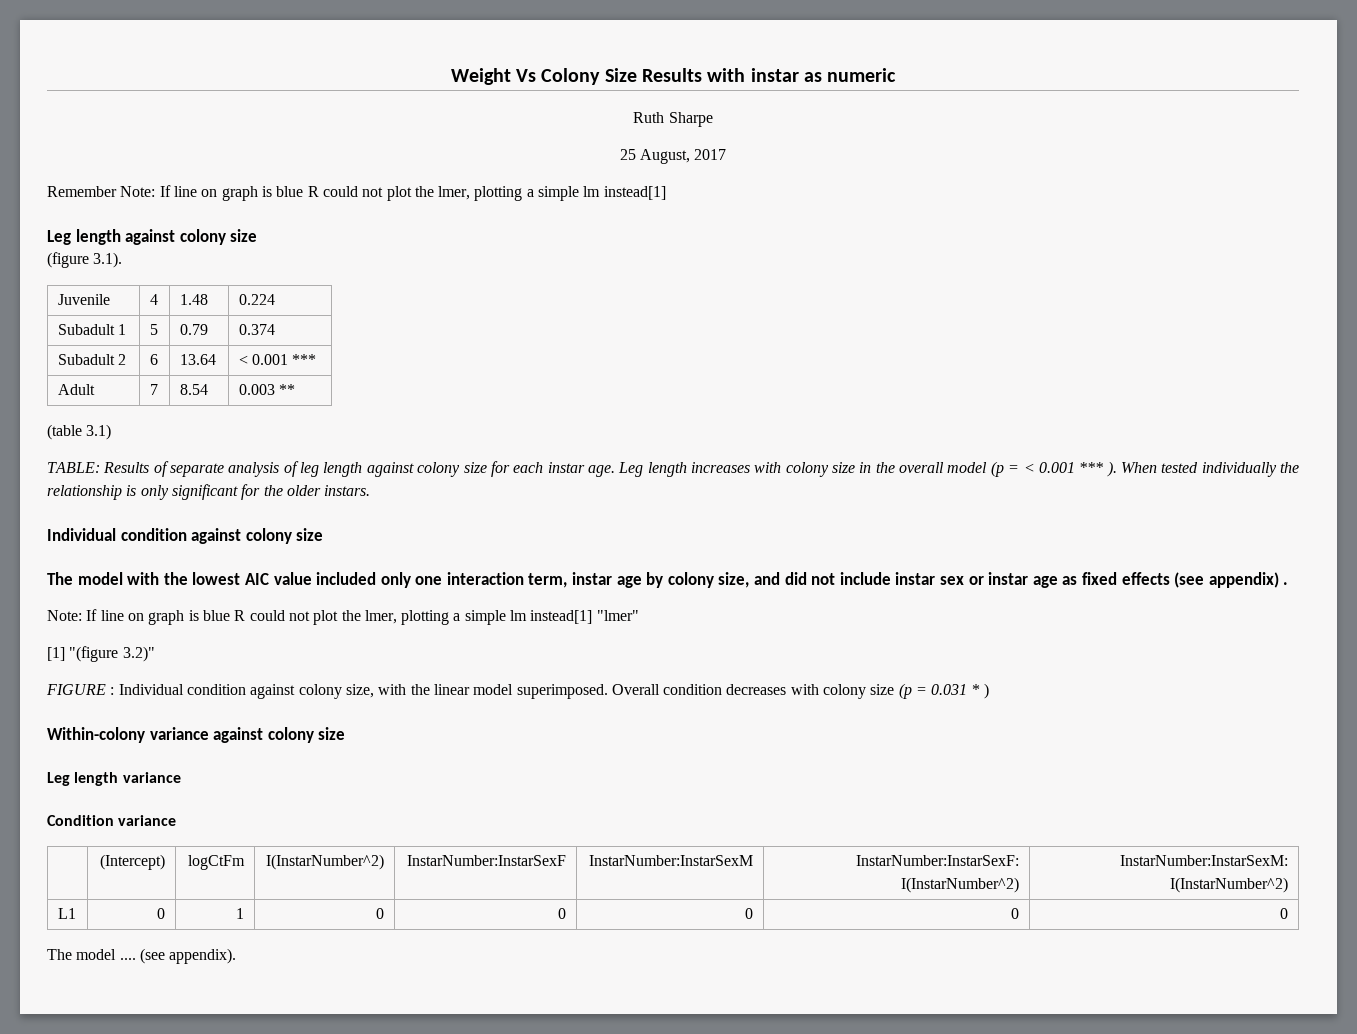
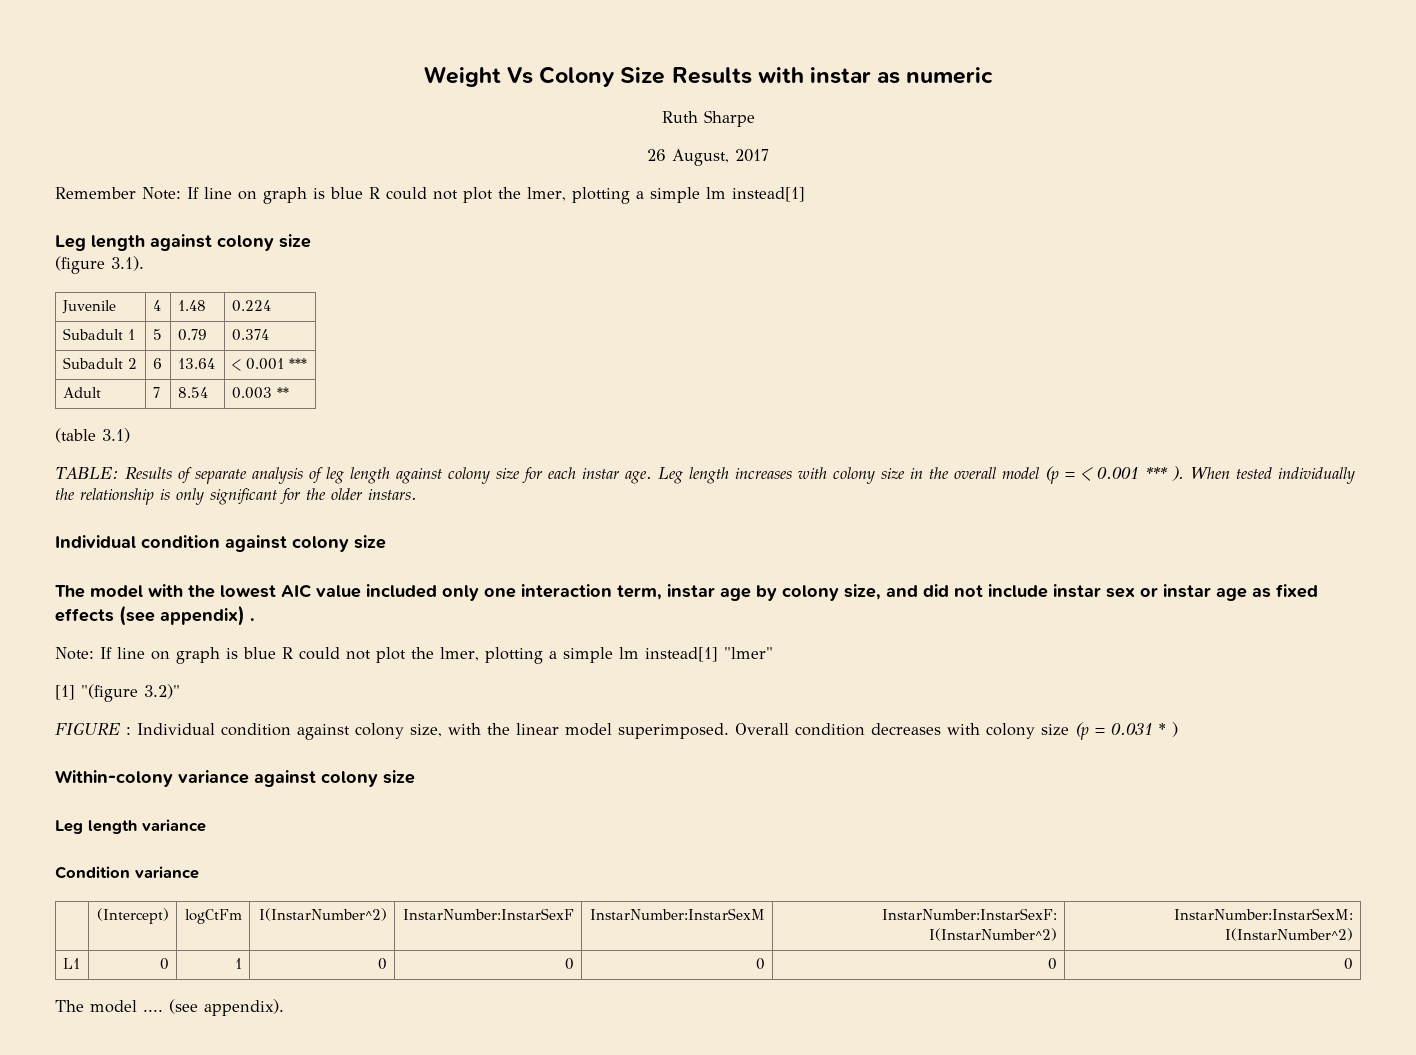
[619,149,636,160] 25 -> [647,149,666,161] 26

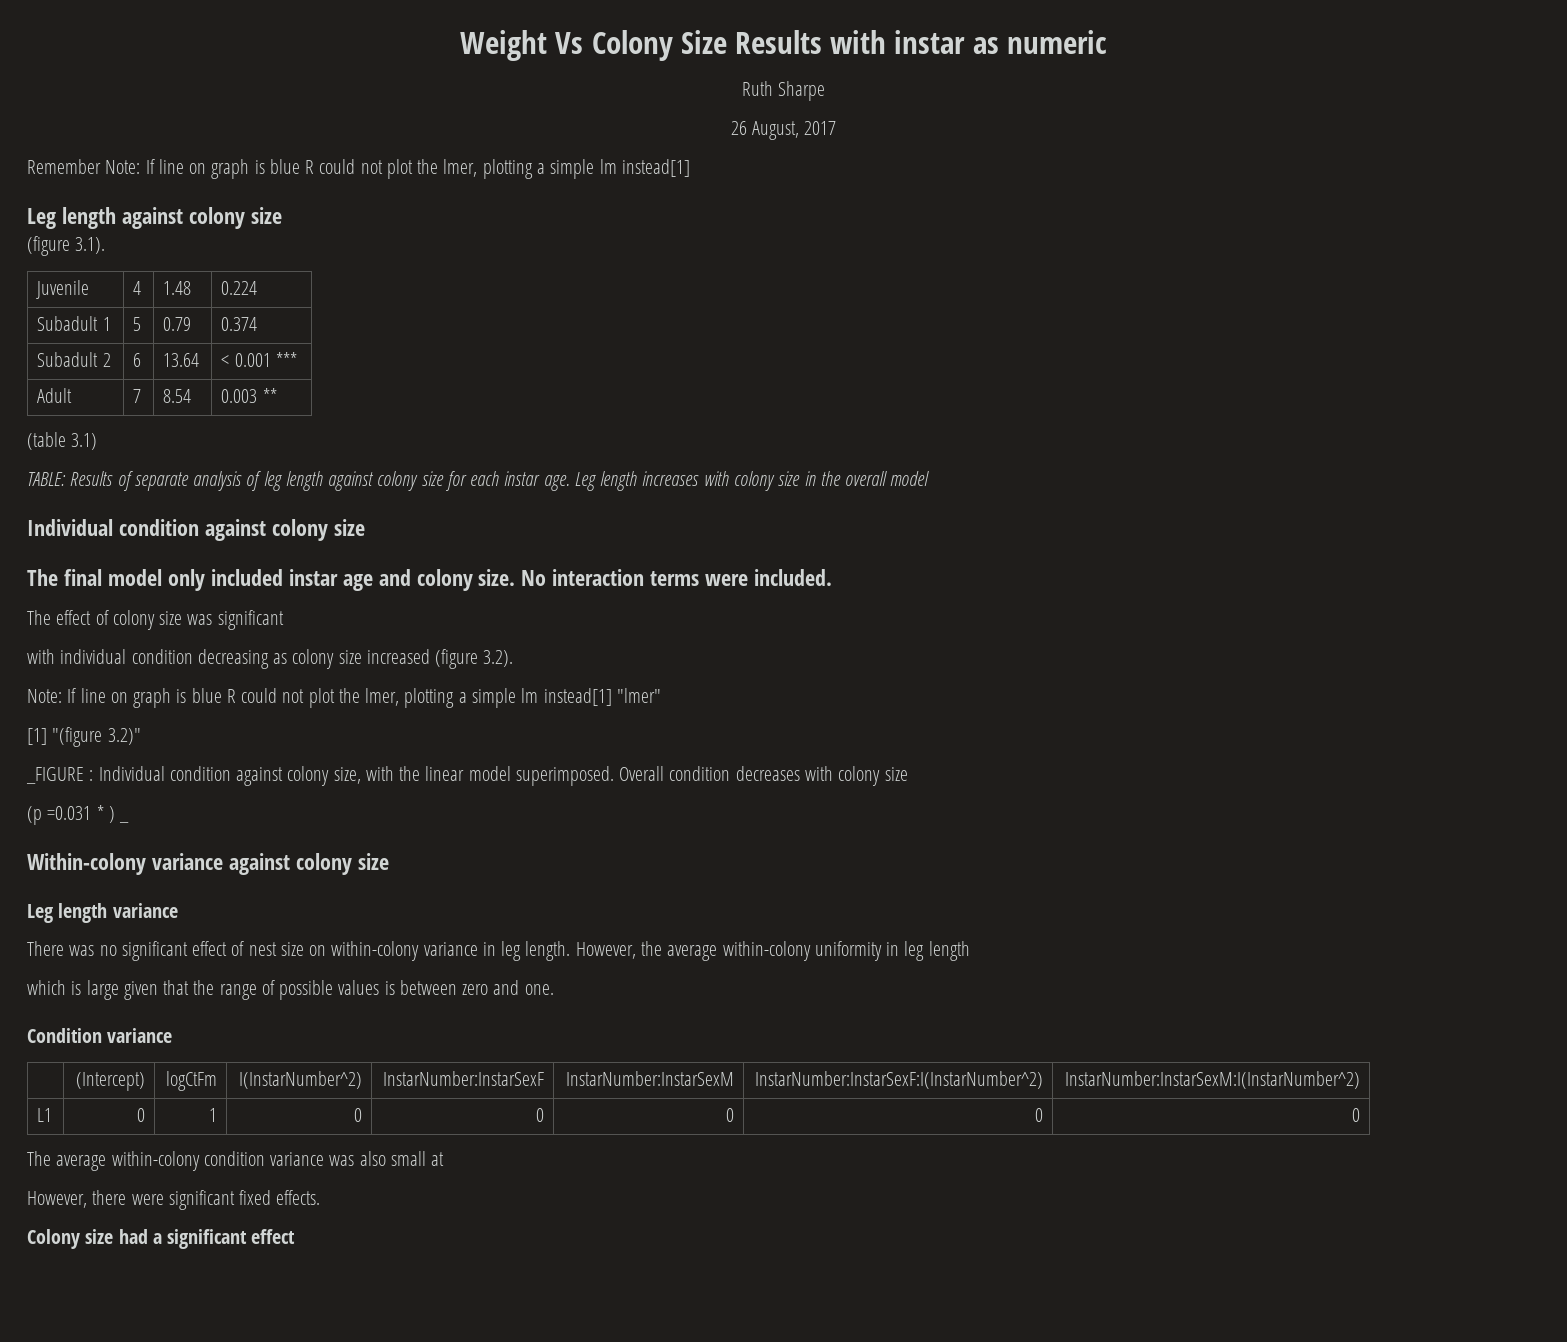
[1044,466,1355,484] [55,488,417,505] (p = < 0.001 *** ). When tested individually the relationship is only significant for the older instars. -> (930, 478) none
[90,584,1318,601] [55,605,255,626] model with the lowest AIC value included only one interaction term, instar age by colony size, and did not include instar sex or instar age as fixed effects (see appendix) . -> [63,569,833,591] [27,610,284,630] [27,649,514,669] final model only included instar age and colony size. No interaction terms were included. // The effect of colony size was significant // with individual condition decreasing as colony size increased (figure 3.2).
[55,722,121,736] FIGURE -> [26,767,84,784] _FIGURE
[1075,722,1153,740] (p = 0.031 -> [27,806,92,825] // (p =0.031
(1178, 729) none -> [119,820,130,823] _
(206, 825) none -> [27,941,970,961] [27,980,554,1000] // There was no significant effect of nest size on within-colony variance in leg length. However, the average within-colony uniformity in leg length // which is large given that the range of possible values is between zero and one.
[90,999,284,1016] model .... (see appendix). -> [56,1151,445,1171] [27,1190,321,1210] [27,1229,296,1249] average within-colony condition variance was also small at // However, there were significant fixed effects. // Colony size had a significant effect

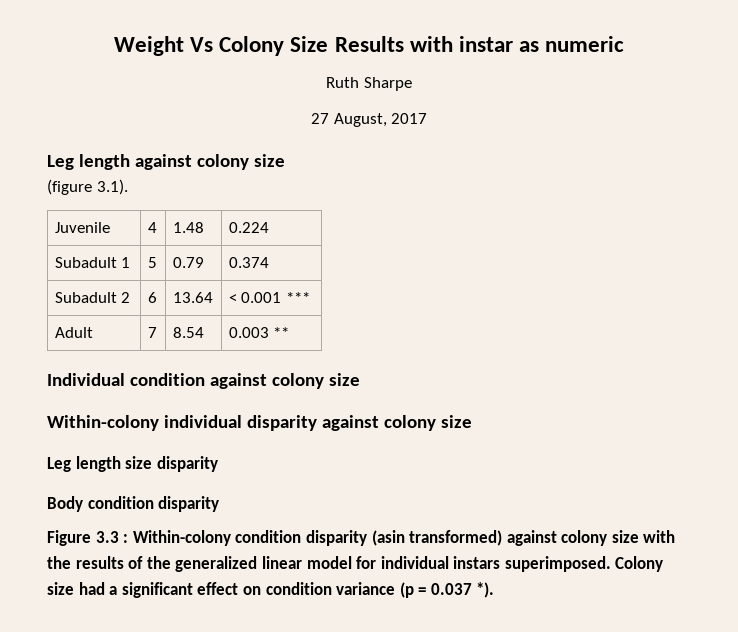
[730,121,747,135] 26 -> [310,113,329,124] 27
[27,159,690,179] // Remember Note: If line on graph is blue R could not plot the lmer, plotting a simple lm instead[1] -> (428, 118) none
[27,432,98,450] [27,471,930,491] // (table 3.1) // TABLE: Results of separate analysis of leg length against colony size for each instar age. Leg length increases with colony size in the overall model -> (290, 332) none
[27,569,833,591] [27,610,284,630] [27,649,514,669] [27,688,661,708] [27,727,141,747] [26,766,908,786] [27,805,130,825] [27,853,223,875] The final model only included instar age and colony size. No interaction terms were included. // The effect of colony size was significant // with individual condition decreasing as colony size increased (figure 3.2). // Note: If line on graph is blue R could not plot the lmer, plotting a simple lm instead[1] "lmer" // [1] "(figure 3.2)" // _FIGURE : Individual condition against colony size, with the linear model superimposed. Overall condition decreases with colony size // (p =0.031 * ) _ // Within-colony variance -> [47,415,317,431] Within-colony individual disparity
[112,903,178,918] [27,941,970,961] [27,980,554,1000] [27,1028,173,1043] [75,1072,145,1091] [165,1071,217,1091] [238,1071,362,1089] [382,1071,544,1086] [565,1071,734,1086] [754,1071,1043,1089] [1064,1071,1360,1089] [37,1108,53,1122] [136,1108,145,1122] [208,1108,217,1122] [353,1108,362,1122] [535,1108,544,1122] [725,1108,734,1122] [1034,1108,1043,1122] [1351,1108,1360,1122] [27,1151,445,1171] [27,1190,321,1210] variance // There was no significant effect of nest size on within-colony variance in leg length. However, the average within-colony uniformity in leg length // which is large given that the range of possible values is between zero and one. // Condition variance // | (Intercept) | logCtFm | I(InstarNumber^2) | InstarNumber:InstarSexF | InstarNumber:InstarSexM | InstarNumber:InstarSexF:I(InstarNumber^2) | InstarNumber:InstarSexM:I(InstarNumber^2) // L1 | 0 | 1 | 0 | 0 | 0 | 0 | 0 // The average within-colony condition variance was also small at // However, there were significant fixed effects. // -> [125,456,218,472] [47,496,220,512] [47,530,676,546] [47,556,611,572] size disparity // Body condition disparity // Figure 3.3 : Within-colony condition disparity (asin transformed) against colony size with the results of the generalized linear model for individual instars superimposed.
(296, 1236) none -> [242,582,495,598] on condition variance (p = 0.037 *).

